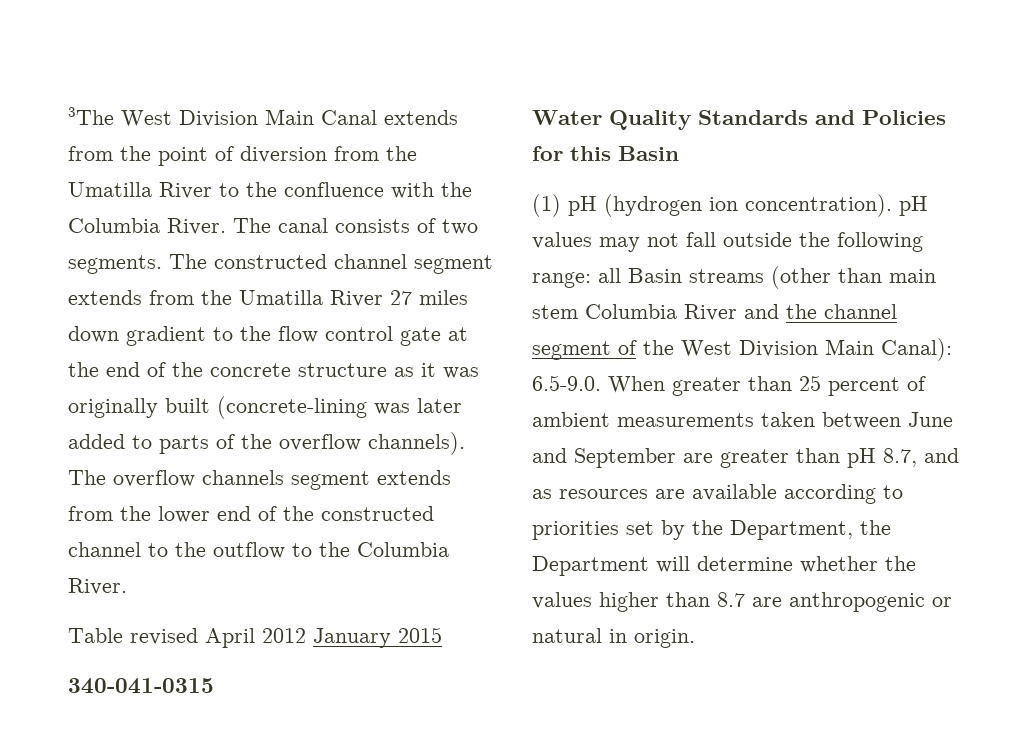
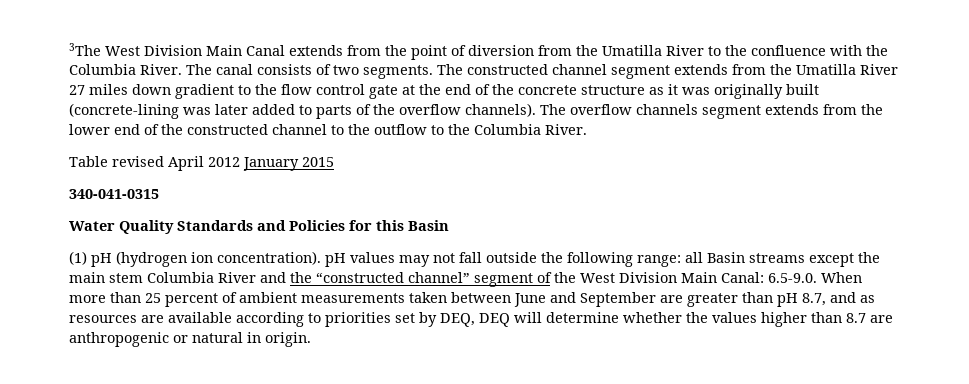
[771,266,882,289] (other than -> [809,252,880,267] except the
[824,304,897,319] channel -> [316,272,470,283] “constructed channel”
[881,338,952,361] Canal): -> [721,272,764,283] Canal:
[672,377,741,396] greater -> [69,295,106,303] more
[692,520,891,540] [532,556,649,576] the Department, the Department -> [440,313,510,327] DEQ, DEQ

